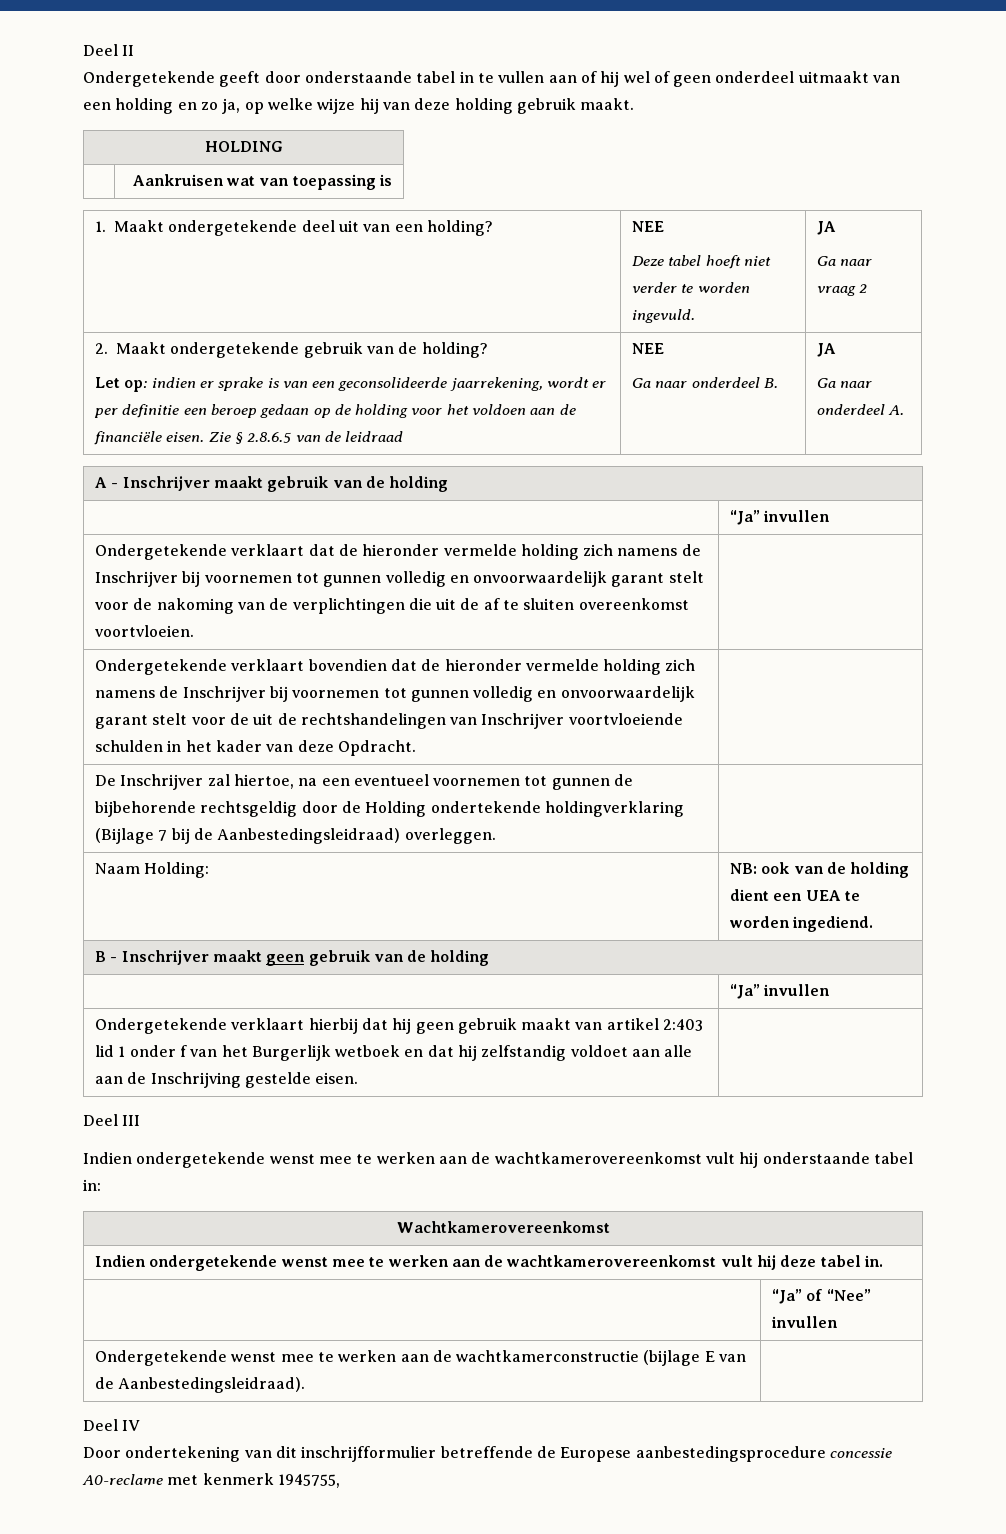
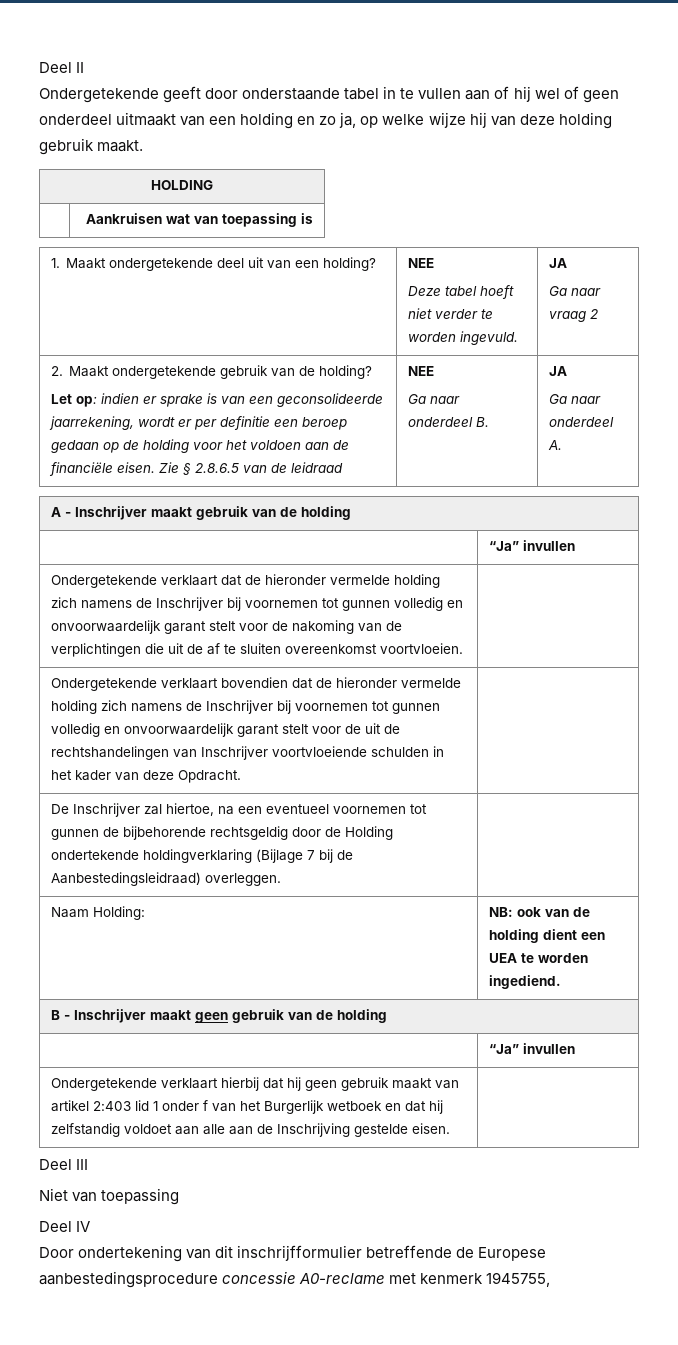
[83,1152,913,1168] [83,1179,101,1191] [396,1221,610,1233] [94,1255,884,1271] [771,1289,871,1304] [770,1316,838,1328] [94,1350,747,1366] [94,1377,306,1393] Indien ondergetekende wenst mee te werken aan de wachtkamerovereenkomst vult hij onderstaande tabel in: // Wachtkamerovereenkomst // Indien ondergetekende wenst mee te werken aan de wachtkamerovereenkomst vult hij deze tabel in. // | “Ja” of “Nee” invullen // Ondergetekende wenst mee te werken aan de wachtkamerconstructie (bijlage E van de Aanbestedingsleidraad). | -> [39,1188,180,1205] Niet van toepassing

